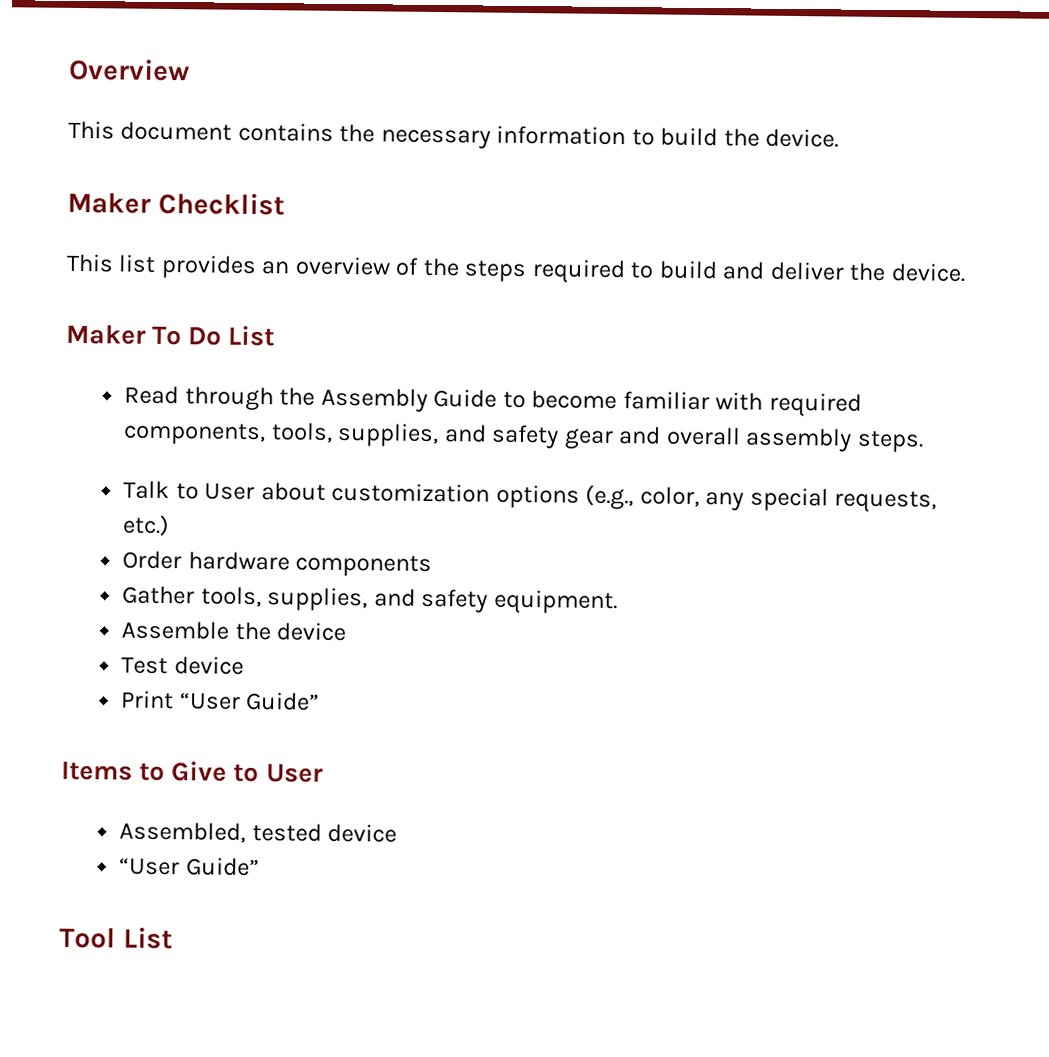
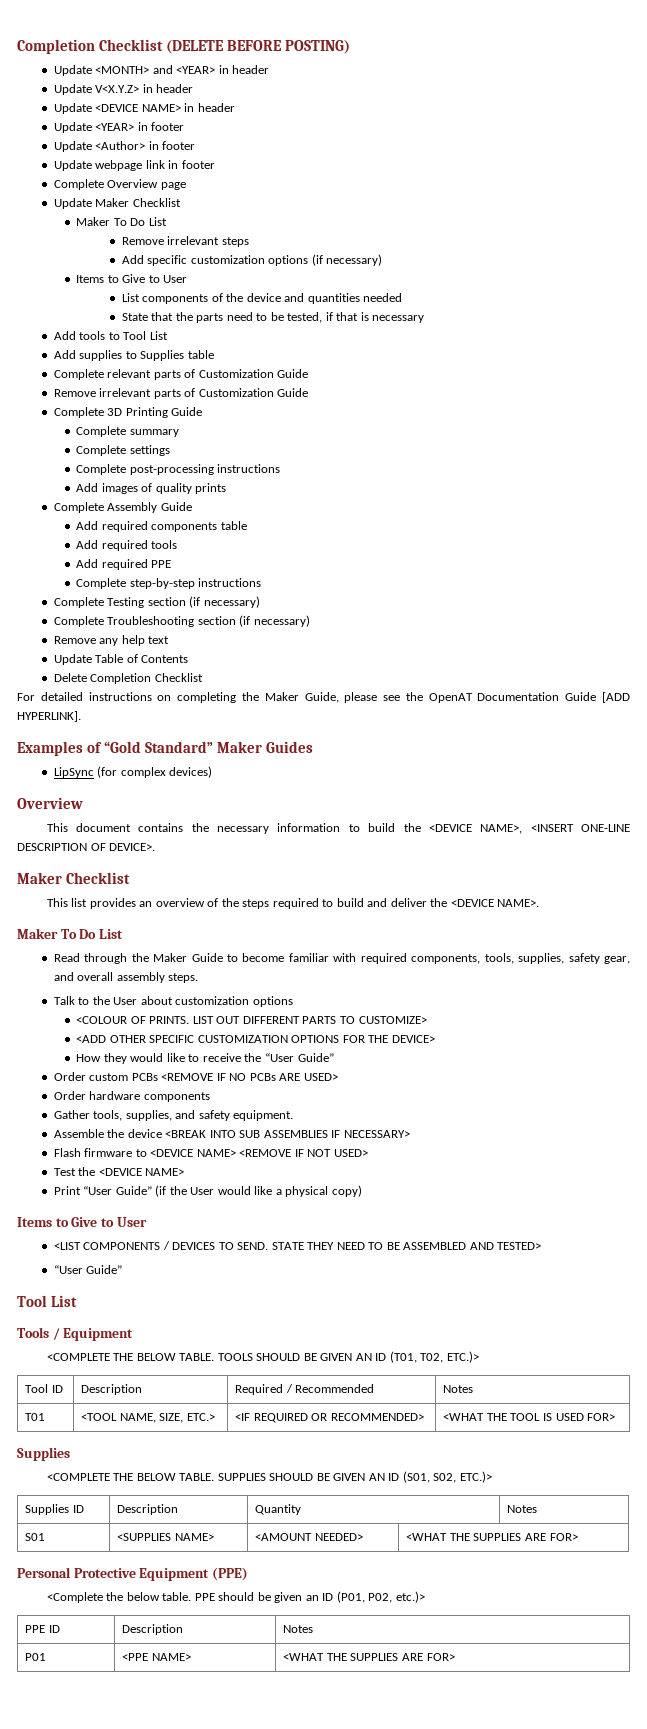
(68, 70) none -> [17,39,350,54] [53,65,270,76] [53,84,194,95] [53,103,235,114] [53,122,185,133] [53,141,196,152] [53,160,215,171] [53,179,186,190] [53,198,181,209] [76,217,167,226] [121,236,249,247] [121,254,383,266] [76,274,188,283] [121,293,403,304] [121,312,425,323] [53,331,168,340] [53,350,214,361] [53,369,309,380] [53,388,309,399] [53,407,203,418] [76,426,179,437] [76,445,170,456] [76,464,281,475] [76,483,227,494] [53,502,192,513] [76,521,247,532] [76,540,178,551] [76,559,172,570] [76,578,262,589] [53,596,260,608] [53,615,310,627] [53,635,170,646] [53,654,189,665] [53,673,203,684] [17,692,630,703] [17,711,81,722] [17,741,313,756] [53,766,213,778] Completion Checklist (DELETE BEFORE POSTING) // Update <MONTH> and <YEAR> in header // Update V<X.Y.Z> in header // Update <DEVICE NAME> in header // Update <YEAR> in footer // Update <Author> in footer // Update webpage link in footer // Complete Overview page // Update Maker Checklist // Maker To Do List // Remove irrelevant steps // Add specific customization options (if necessary) // Items to Give to User // List components of the device and quantities needed // State that the parts need to be tested, if that is necessary // Add tools to Tool List // Add supplies to Supplies table // Complete relevant parts of Customization Guide // Remove irrelevant parts of Customization Guide // Complete 3D Printing Guide // Complete summary // Complete settings // Complete post-processing instructions // Add images of quality prints // Complete Assembly Guide // Add required components table // Add required tools // Add required PPE // Complete step-by-step instructions // Complete Testing section (if necessary) // Complete Troubleshooting section (if necessary) // Remove any help text // Update Table of Contents // Delete Completion Checklist // For detailed instructions on completing the Maker Guide, please see the OpenAT Documentation Guide [ADD HYPERLINK]. // Examples of “Gold Standard” Maker Guides // LipSync (for complex devices) //
[765,128,840,148] device. -> [428,824,630,834] [17,843,156,851] <DEVICE NAME>, <INSERT ONE-LINE DESCRIPTION OF DEVICE>.
[890,263,965,282] device. -> [450,899,540,907] <DEVICE NAME>.
[320,387,428,412] Assembly -> [153,953,188,962] Maker
[443,424,614,449] and safety gear -> [568,953,630,964] safety gear,
(199, 491) none -> [92,996,110,1005] the
[585,484,938,513] [122,514,171,537] (e.g., color, any special requests, etc.) -> [76,1016,427,1024] [76,1035,435,1043] [76,1053,334,1064] [53,1072,338,1081] // <COLOUR OF PRINTS. LIST OUT DIFFERENT PARTS TO CUSTOMIZE> // <ADD OTHER SPECIFIC CUSTOMIZATION OPTIONS FOR THE DEVICE> // How they would like to receive the “User Guide” // Order custom PCBs <REMOVE IF NO PCBs ARE USED>
[121,656,244,675] [120,690,321,711] [61,760,324,783] [119,821,398,843] [119,857,260,877] [59,926,173,950] // Test device // Print “User Guide” // Items to Give to User // Assembled, tested device // “User Guide” // Tool List -> [165,1130,410,1138] [53,1148,368,1157] [53,1167,185,1176] [53,1185,362,1197] [17,1217,147,1227] [53,1241,542,1250] [53,1265,123,1274] [17,1295,77,1307] [17,1327,134,1341] [46,1351,479,1363] [25,1384,63,1393] [81,1384,143,1395] [235,1384,375,1395] [443,1385,474,1393] [25,1413,46,1421] [81,1413,215,1423] [235,1413,424,1423] [443,1413,616,1421] [17,1447,70,1461] [46,1471,492,1483] [25,1504,84,1515] [117,1504,179,1515] [255,1504,302,1515] [507,1505,538,1513] [25,1533,46,1541] [117,1533,214,1541] [255,1533,363,1541] [406,1533,578,1541] [17,1567,248,1581] [46,1591,425,1603] [25,1625,60,1633] [122,1624,184,1635] [283,1625,314,1633] [25,1653,47,1661] [122,1653,191,1661] [283,1653,455,1661] <BREAK INTO SUB ASSEMBLIES IF NECESSARY> // Flash firmware to <DEVICE NAME> <REMOVE IF NOT USED> // Test the <DEVICE NAME> // Print “User Guide” (if the User would like a physical copy) // Items to Give to User // <LIST COMPONENTS / DEVICES TO SEND. STATE THEY NEED TO BE ASSEMBLED AND TESTED> // “User Guide” // Tool List // Tools / Equipment // <COMPLETE THE BELOW TABLE. TOOLS SHOULD BE GIVEN AN ID (T01, T02, ETC.)> // Tool ID | Description | Required / Recommended | Notes // T01 | <TOOL NAME, SIZE, ETC.> | <IF REQUIRED OR RECOMMENDED> | <WHAT THE TOOL IS USED FOR> // Supplies // <COMPLETE THE BELOW TABLE. SUPPLIES SHOULD BE GIVEN AN ID (S01, S02, ETC.)> // Supplies ID | Description | Quantity | Notes // S01 | <SUPPLIES NAME> | <AMOUNT NEEDED> | <WHAT THE SUPPLIES ARE FOR> // Personal Protective Equipment (PPE) // <Complete the below table. PPE should be given an ID (P01, P02, etc.)> // PPE ID | Description | Notes // P01 | <PPE NAME> | <WHAT THE SUPPLIES ARE FOR>

